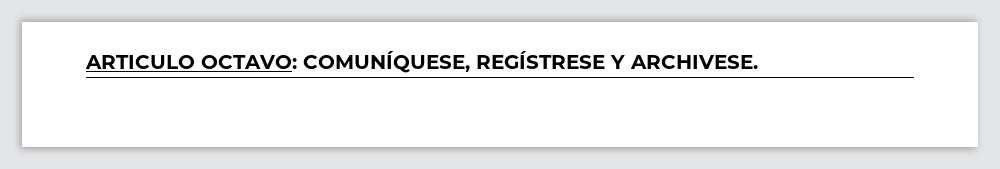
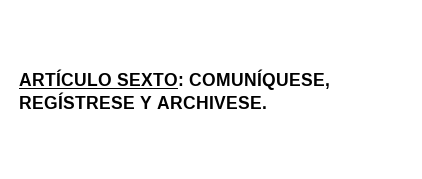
[85,55,297,69] ARTICULO OCTAVO: -> [19,69,184,86] ARTÍCULO SEXTO:

